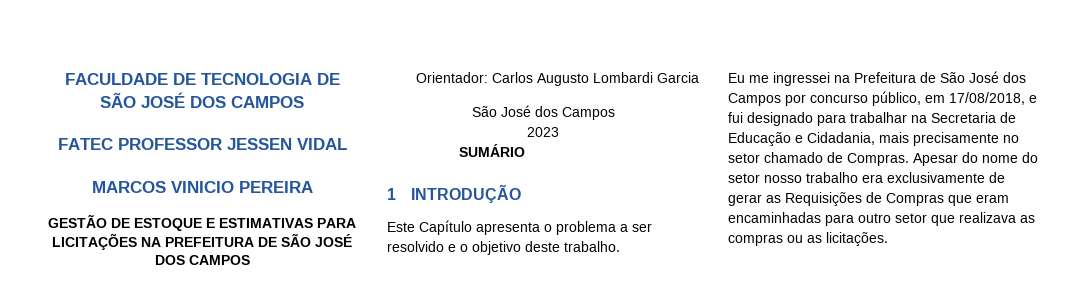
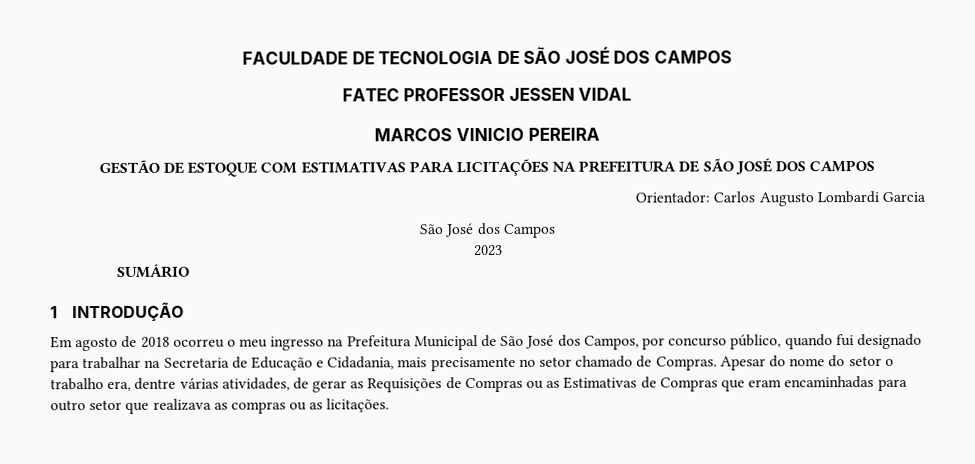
[206,218,215,228] E -> [260,162,298,174] COM
[387,220,652,235] [387,241,620,255] [728,72,830,86] Este Capítulo apresenta o problema a ser resolvido e o objetivo deste trabalho. // Eu me ingressei -> [50,335,325,352] Em agosto de 2018 ocorreu o meu ingresso
(916, 77) none -> [413,335,478,351] Municipal
[728,93,781,106] Campos -> [583,335,639,350] Campos,
[925,92,1037,105] em 17/08/2018, e -> [784,334,833,350] quando
[764,172,985,183] nosso trabalho era exclusivamente -> [884,358,894,366] [50,377,290,391] o trabalho era, dentre várias atividades,
(944, 199) none -> [526,376,718,392] ou as Estimativas de Compras

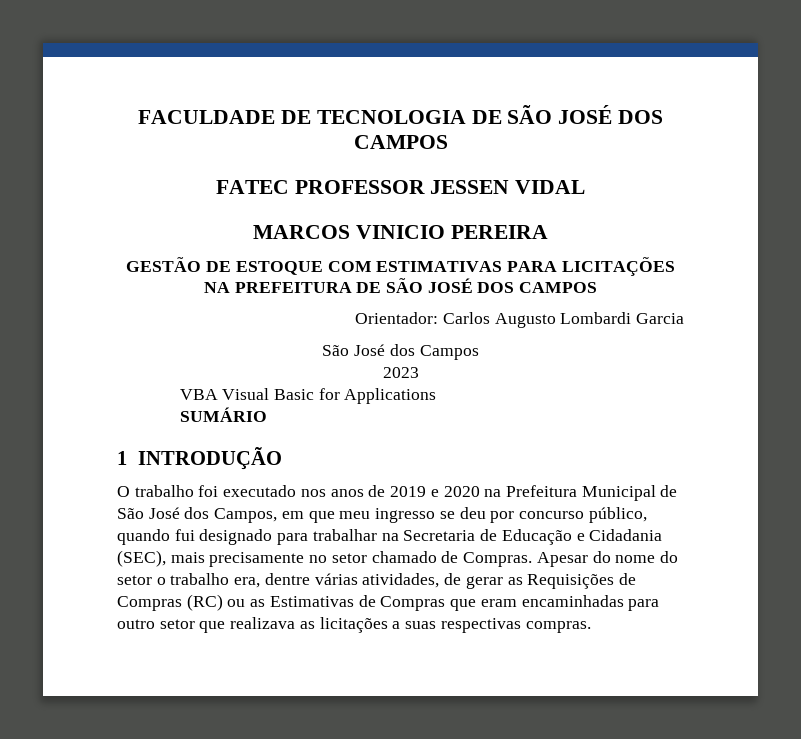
[116,263,190,278] [50,301,185,322] [50,335,325,352] SUMÁRIO // 1 INTRODUÇÃO // Em agosto de 2018 ocorreu o meu ingresso -> [179,388,437,404] [179,407,267,422] [117,447,282,470] [117,485,480,497] VBA Visual Basic for Applications // SUMÁRIO // 1 INTRODUÇÃO // O trabalho foi executado nos anos de 2019 e 2020
(639, 342) none -> [281,507,486,523] em que meu ingresso se deu
[327,356,395,370] Cidadania, -> [589,529,663,541] [117,550,166,567] Cidadania (SEC),
(523, 385) none -> [186,594,223,611] (RC)
[230,398,390,414] compras ou as licitações. -> [319,617,591,633] licitações a suas respectivas compras.

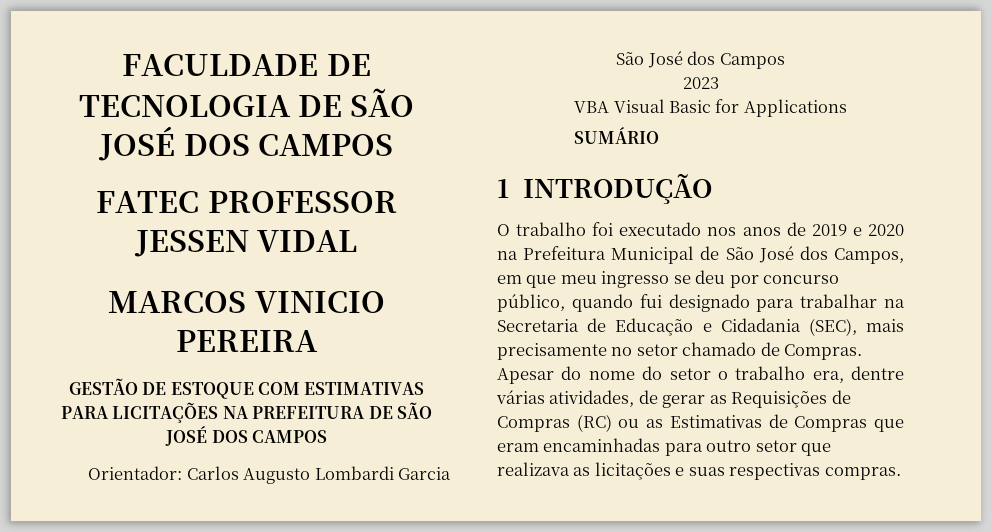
[392,621,401,629] a -> [675,467,685,476] e

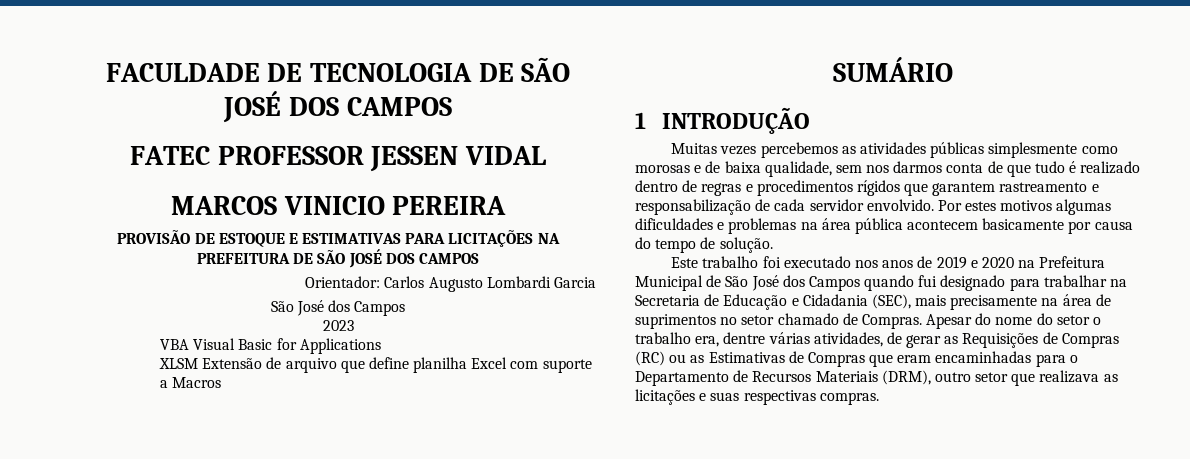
[68,378,138,395] GESTÃO -> [117,230,191,244] PROVISÃO
[257,382,300,395] COM -> [288,233,298,244] E
[574,127,660,144] [497,173,712,204] [497,224,510,236] SUMÁRIO // 1 INTRODUÇÃO // O -> [158,357,592,373] [159,377,222,388] [833,57,953,82] [635,107,810,134] [671,142,1118,158] [635,161,1141,177] [635,180,1099,196] [635,199,1112,215] [635,218,1133,234] [635,237,773,253] [671,257,699,268] XLSM Extensão de arquivo que define planilha Excel com suporte a Macros // SUMÁRIO // 1 INTRODUÇÃO // Muitas vezes percebemos as atividades públicas simplesmente como morosas e de baixa qualidade, sem nos darmos conta de que tudo é realizado dentro de regras e procedimentos rígidos que garantem rastreamento e responsabilização de cada servidor envolvido. Por estes motivos algumas dificuldades e problemas na área pública acontecem basicamente por causa do tempo de solução. // Este
[834,248,904,264] [497,270,840,288] [497,294,565,312] Campos, em que meu ingresso se deu por concurso público, -> [808,276,860,291] Campos
(607, 351) none -> [1041,294,1111,306] [635,314,716,329] na área de suprimentos
(703, 449) none -> [1069,355,1078,363] [635,370,931,386] o Departamento de Recursos Materiais (DRM),

